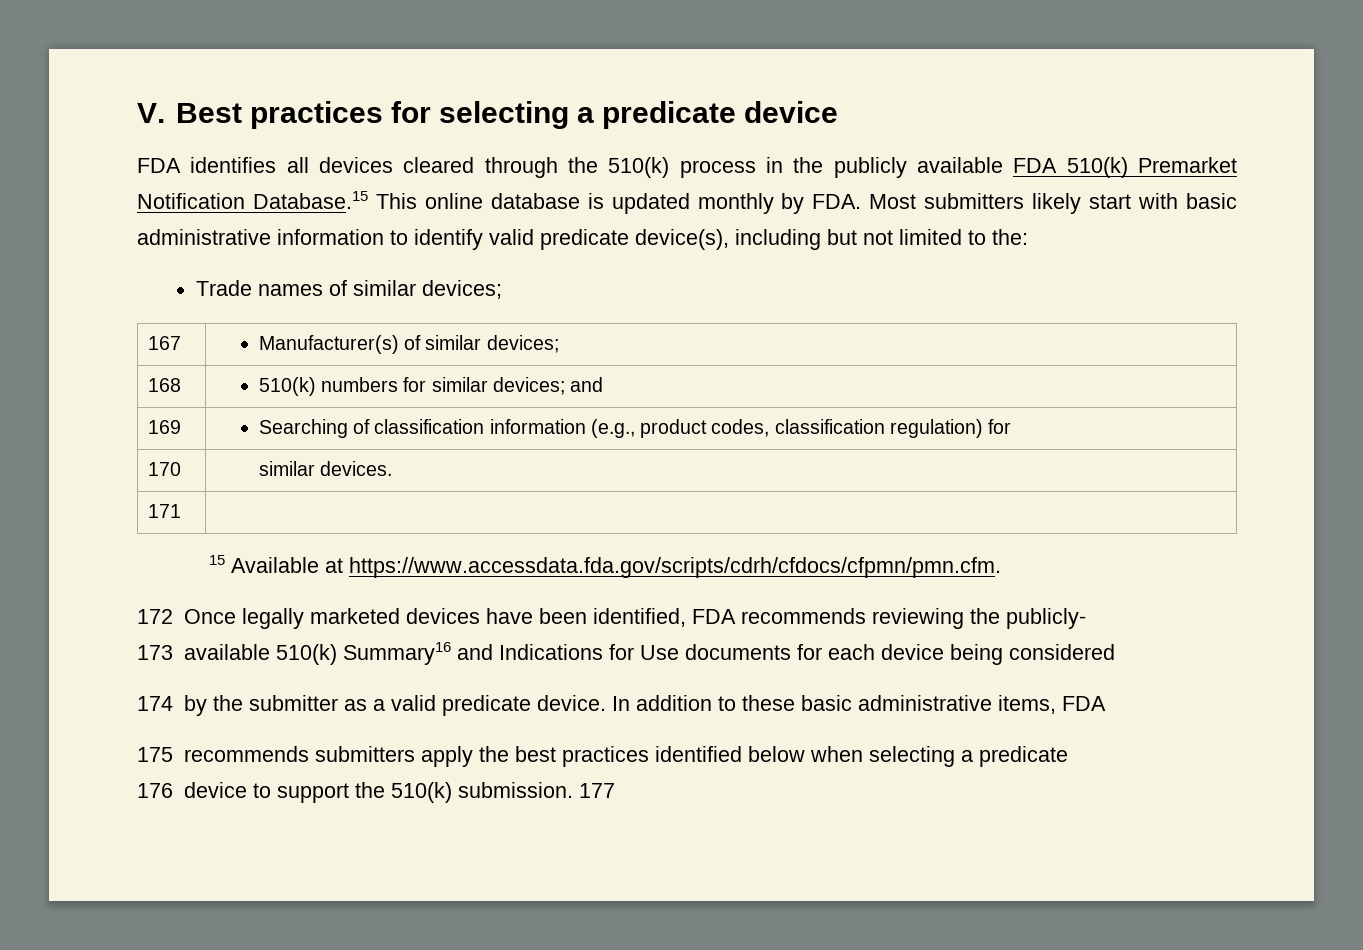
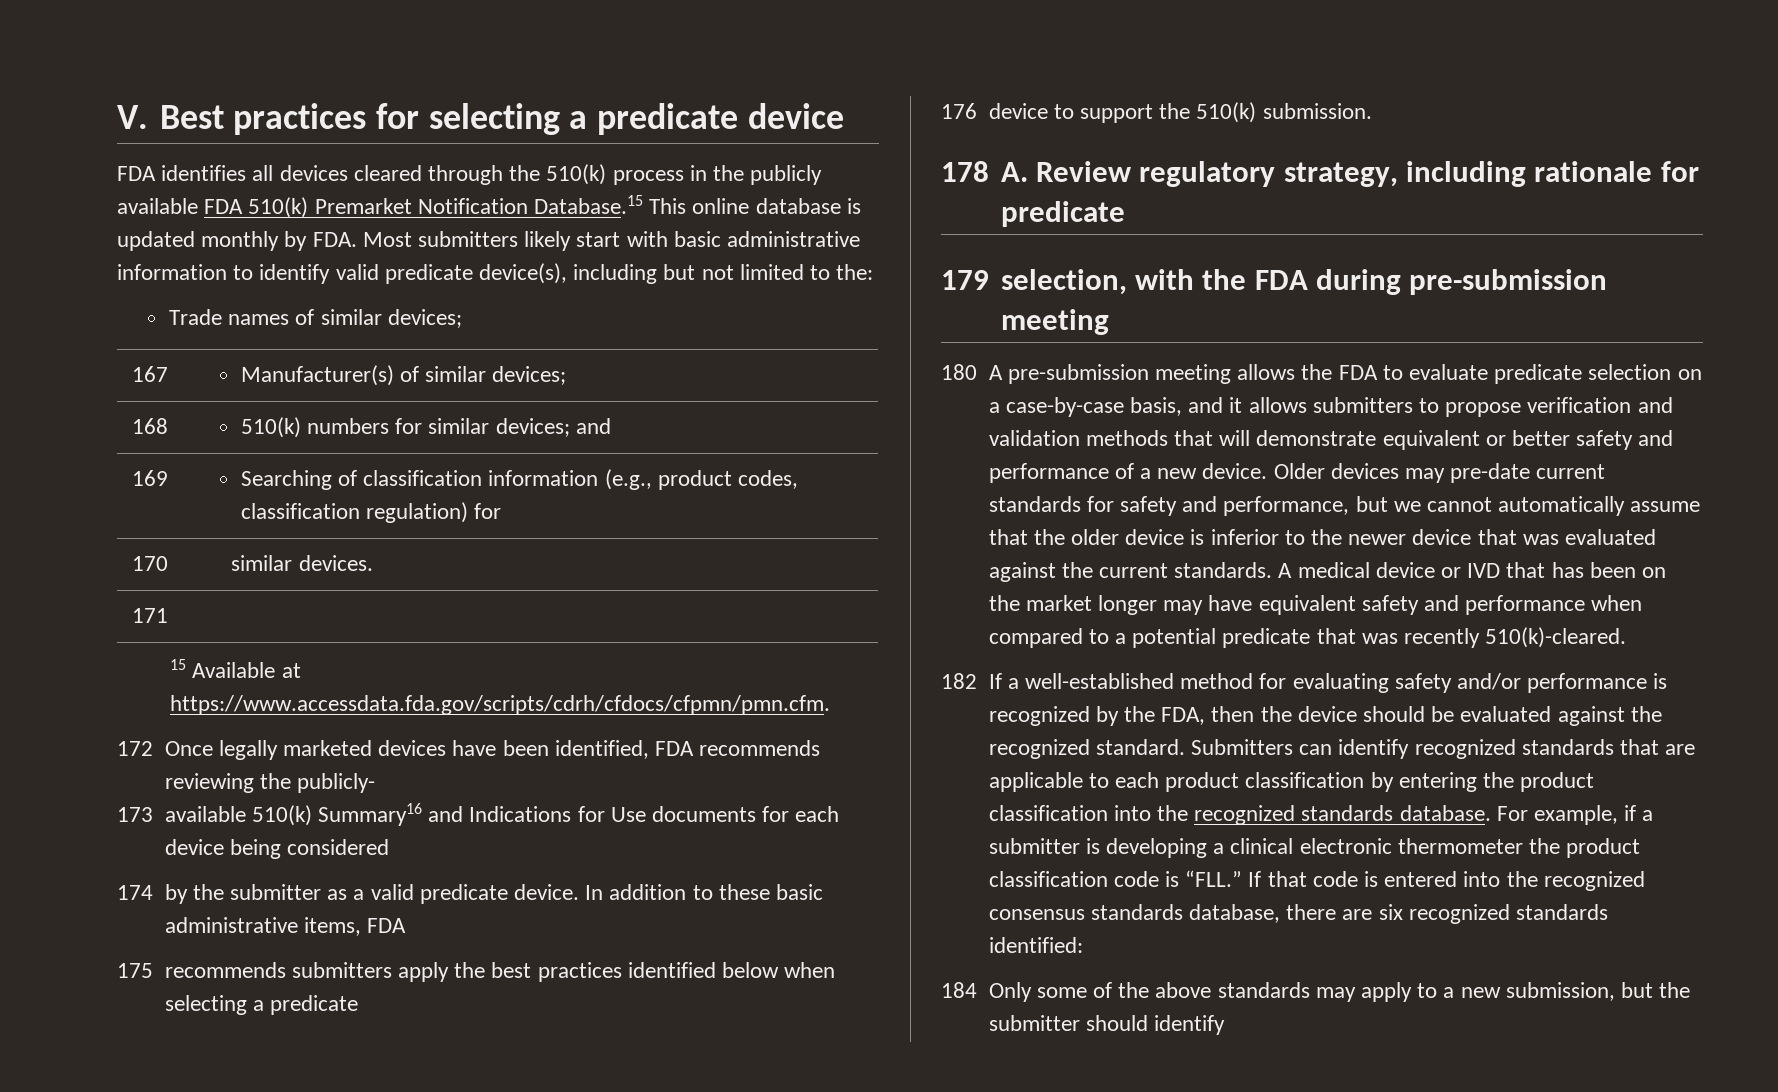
[578,783,615,798] 177 -> [941,161,1699,187] [1000,201,1125,227] [941,269,1608,295] [1000,309,1109,335] [941,364,1702,384] [988,397,1673,417] [988,430,1674,450] [988,463,1606,483] [988,496,1701,516] [988,529,1657,545] [988,562,1667,582] [988,595,1643,615] [988,627,1627,648] [941,673,1668,693] [988,706,1662,726] [988,739,1696,759] [988,772,1595,792] [988,805,1654,825] [988,838,1641,858] [988,870,1645,891] [988,904,1608,924] [988,937,1083,953] [941,982,1691,1002] [988,1015,1225,1035] // 178 A. Review regulatory strategy, including rationale for predicate // 179 selection, with the FDA during pre-submission meeting // 180 A pre-submission meeting allows the FDA to evaluate predicate selection on a case-by-case basis, and it allows submitters to propose verification and validation methods that will demonstrate equivalent or better safety and performance of a new device. Older devices may pre-date current standards for safety and performance, but we cannot automatically assume that the older device is inferior to the newer device that was evaluated against the current standards. A medical device or IVD that has been on the market longer may have equivalent safety and performance when compared to a potential predicate that was recently 510(k)-cleared. // 182 If a well-established method for evaluating safety and/or performance is recognized by the FDA, then the device should be evaluated against the recognized standard. Submitters can identify recognized standards that are applicable to each product classification by entering the product classification into the recognized standards database. For example, if a submitter is developing a clinical electronic thermometer the product classification code is “FLL.” If that code is entered into the recognized consensus standards database, there are six recognized standards identified: // 184 Only some of the above standards may apply to a new submission, but the submitter should identify

